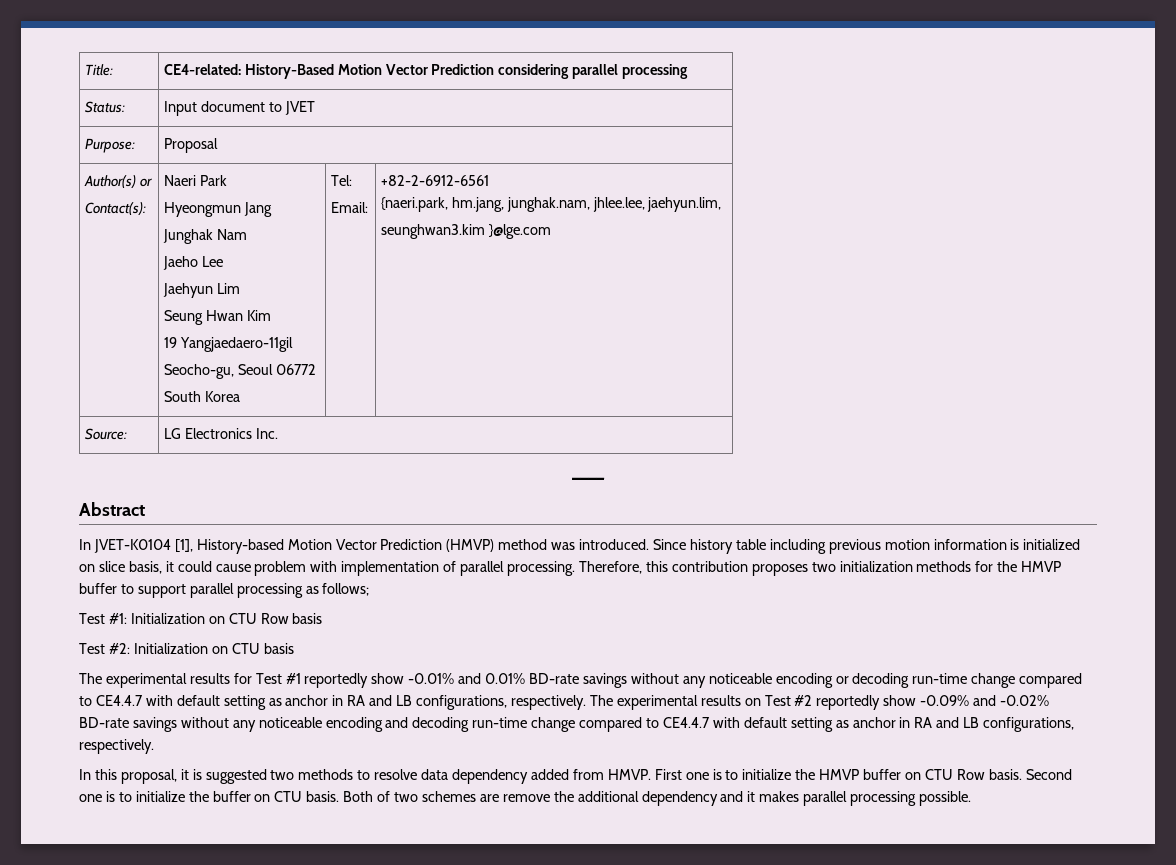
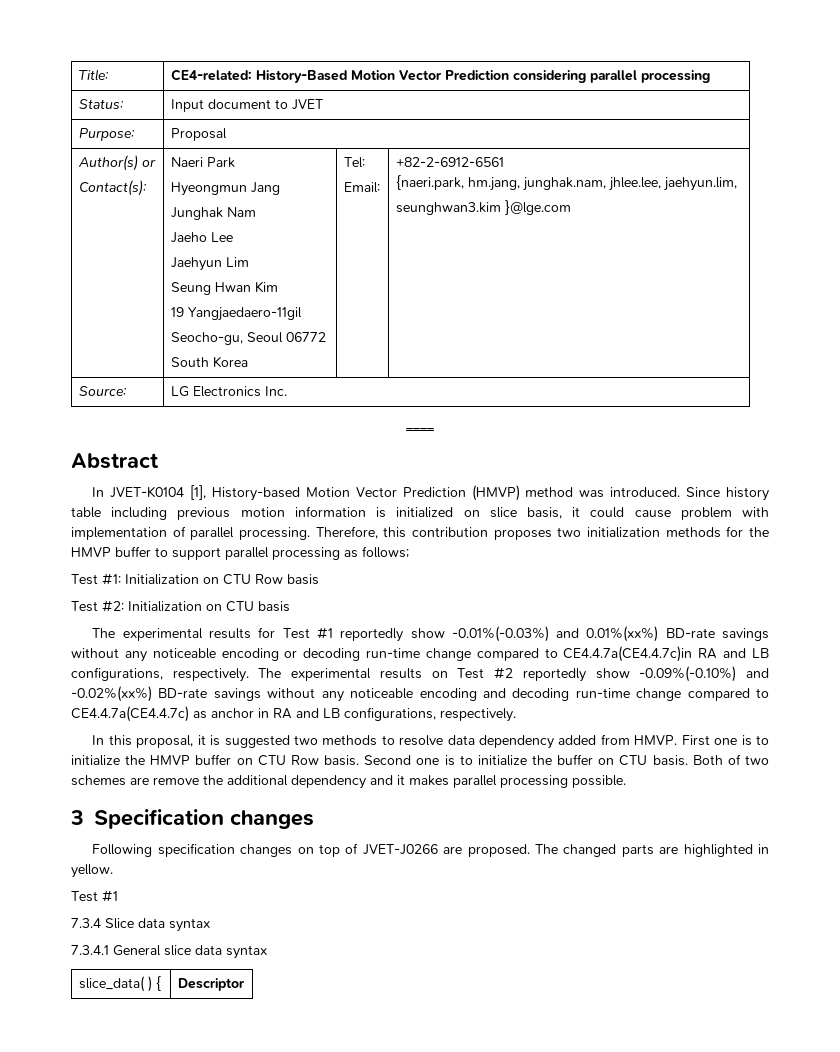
[408,673,526,684] -0.01% and 0.01% -> [451,626,659,642] -0.01%(-0.03%) and 0.01%(xx%)
[95,695,344,710] CE4.4.7 with default setting as anchor in -> [563,646,693,662] CE4.4.7a(CE4.4.7c)in
[920,695,1050,706] -0.09% and -0.02% -> [639,666,770,682] [71,686,152,702] -0.09%(-0.10%) and -0.02%(xx%)
[662,717,833,732] CE4.4.7 with default setting -> [71,706,189,722] CE4.4.7a(CE4.4.7c)
(972, 798) none -> [70,809,315,829] [92,843,769,857] [71,864,113,878] [71,890,118,902] [71,918,210,932] [71,945,267,959] [78,976,161,992] [177,978,245,991] // 3 Specification changes // Following specification changes on top of JVET-J0266 are proposed. The changed parts are highlighted in yellow. // Test #1 // 7.3.4 Slice data syntax // 7.3.4.1 General slice data syntax // slice_data( ) { | Descriptor

